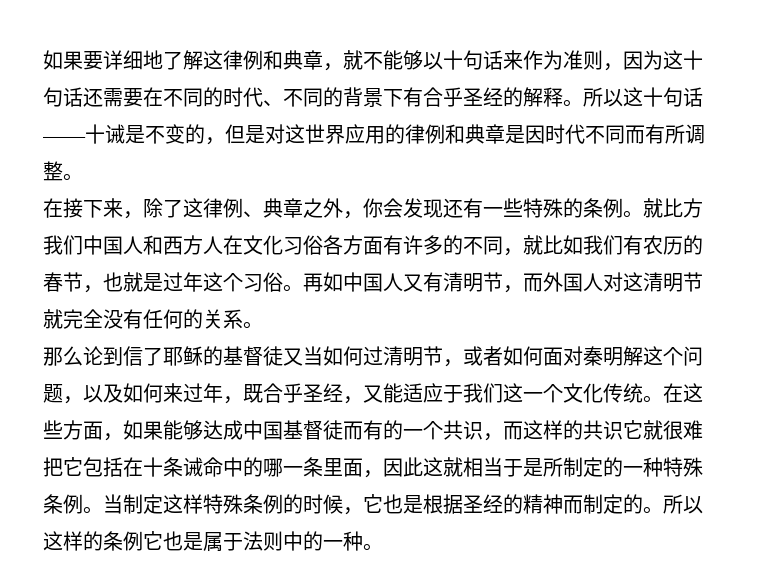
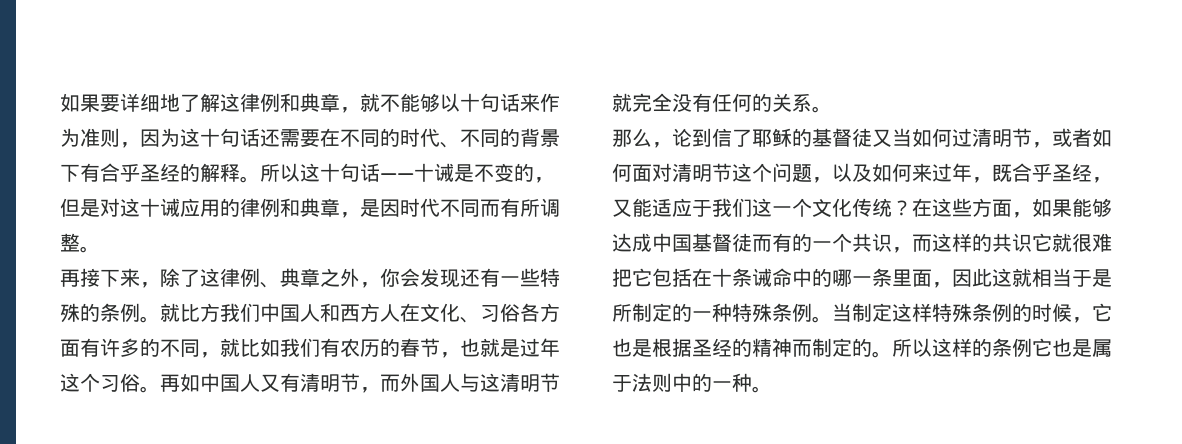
[305,124,345,144] 世界 -> [140,198,180,217] 十诫
(505, 134) none -> [340,212,360,218] ，
[43,198,63,218] 在 -> [60,269,80,287] 再
(283, 245) none -> [460,317,480,323] 、
[603,272,623,292] 对 -> [460,373,480,392] 与
(83, 356) none -> [652,142,672,148] ，
[583,346,643,366] 秦明解 -> [672,163,732,182] 清明节
[643,395,663,403] 。 -> [892,200,912,216] ？

